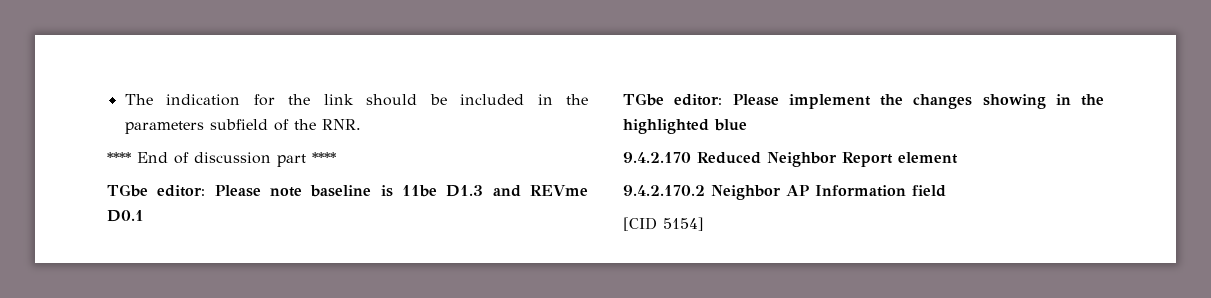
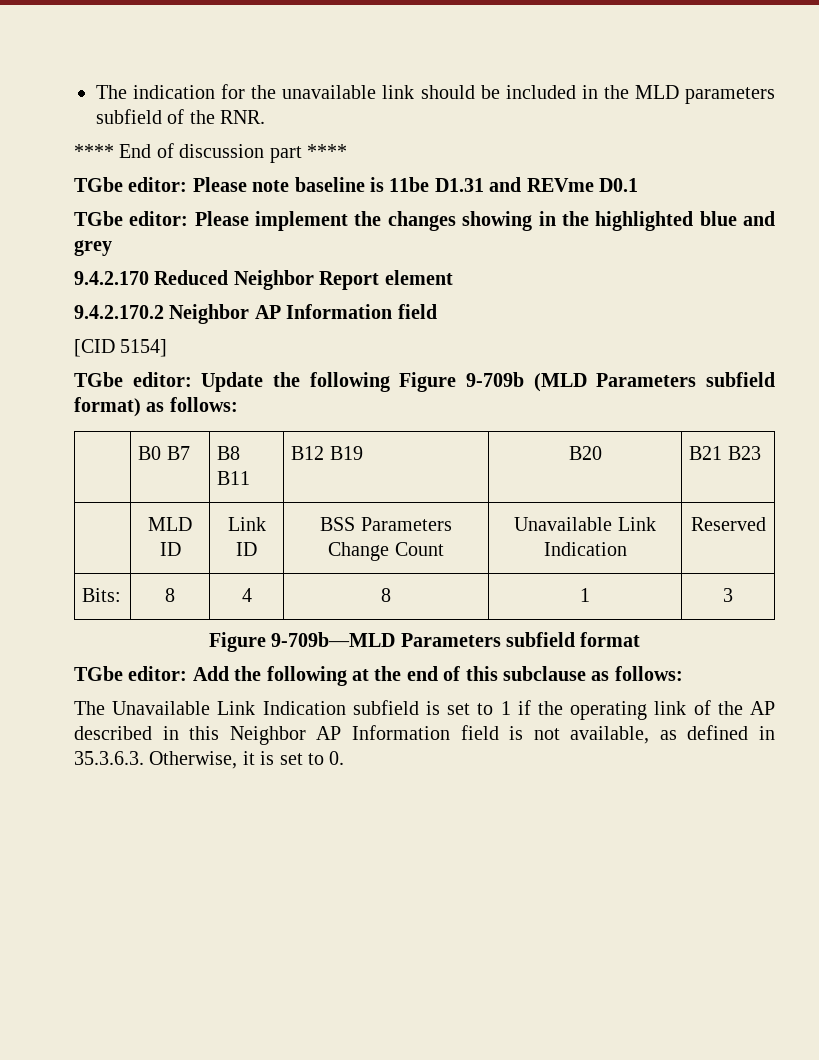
(311, 99) none -> [282,85,377,99] unavailable
(588, 99) none -> [634,85,679,99] MLD
[446,185,484,197] D1.3 -> [434,178,484,192] D1.31
(747, 125) none -> [743,211,776,226] [74,240,112,256] and grey
(704, 224) none -> [74,372,775,392] [74,397,238,417] [138,446,190,460] [217,446,241,460] [217,471,251,485] [291,446,363,460] [568,446,602,460] [689,446,761,460] [148,517,192,531] [159,542,181,556] [227,517,266,531] [236,542,257,556] [320,517,452,531] [328,542,444,561] [514,517,656,531] [543,542,627,556] [690,517,766,531] [82,588,122,602] [165,588,175,602] [241,588,252,602] [381,588,391,602] [580,588,590,602] [723,588,733,602] [208,632,641,652] [74,666,683,686] [74,700,775,720] [74,725,776,745] [74,751,345,769] // TGbe editor: Update the following Figure 9-709b (MLD Parameters subfield format) as follows: // | B0 B7 | B8 B11 | B12 B19 | B20 | B21 B23 // | MLD ID | Link ID | BSS Parameters Change Count | Unavailable Link Indication | Reserved // Bits: | 8 | 4 | 8 | 1 | 3 // Figure 9-709b—MLD Parameters subfield format // TGbe editor: Add the following at the end of this subclause as follows: // The Unavailable Link Indication subfield is set to 1 if the operating link of the AP described in this Neighbor AP Information field is not available, as defined in 35.3.6.3. Otherwise, it is set to 0.

